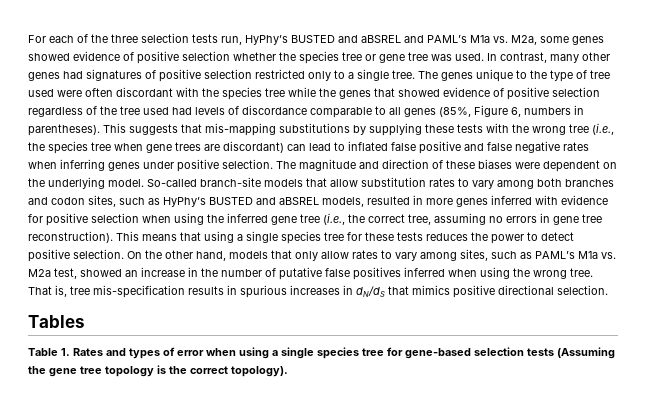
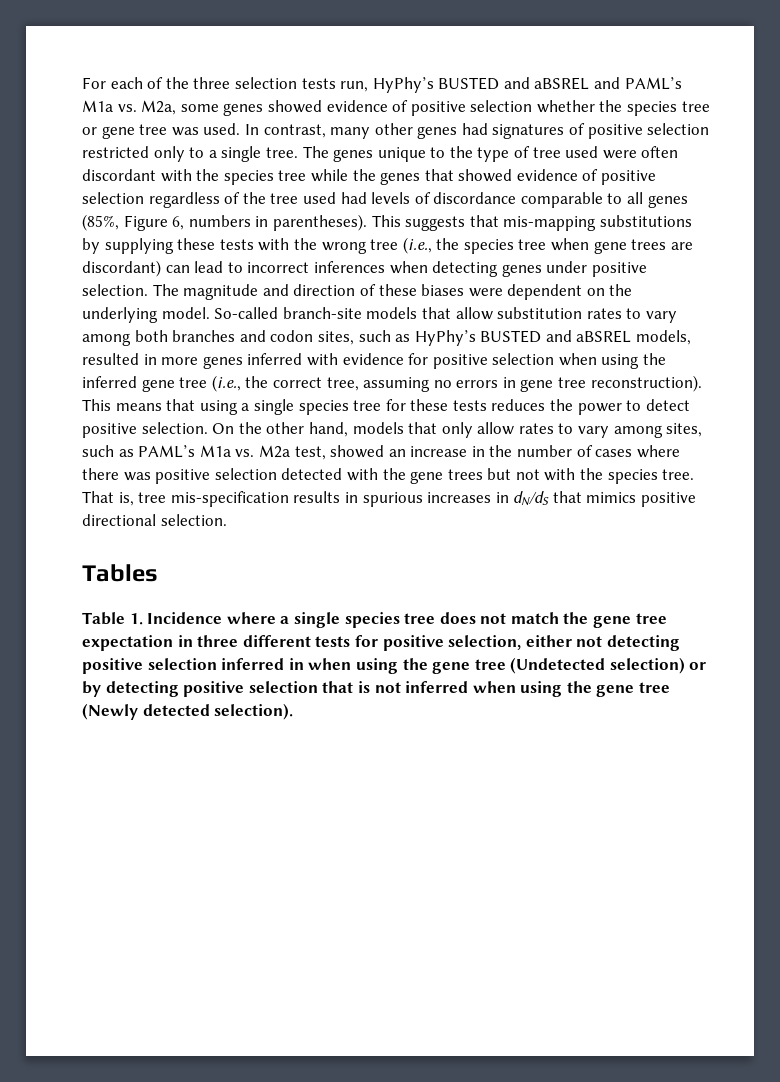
[348,141,589,154] [28,159,105,171] inflated false positive and false negative rates when inferring -> [247,261,499,277] incorrect inferences when detecting
[279,267,567,280] putative false positives inferred when using the wrong -> [595,445,680,458] [82,468,658,484] cases where there was positive selection detected with the gene trees but not with the species
[73,347,615,359] [28,365,288,377] Rates and types of error when using a single species tree for gene-based selection tests (Assuming the gene tree topology is the correct topology). -> [147,612,667,628] [82,635,680,651] [82,657,707,674] [82,681,671,697] [82,703,294,720] Incidence where a single species tree does not match the gene tree expectation in three different tests for positive selection, either not detecting positive selection inferred in when using the gene tree (Undetected selection) or by detecting positive selection that is not inferred when using the gene tree (Newly detected selection).

